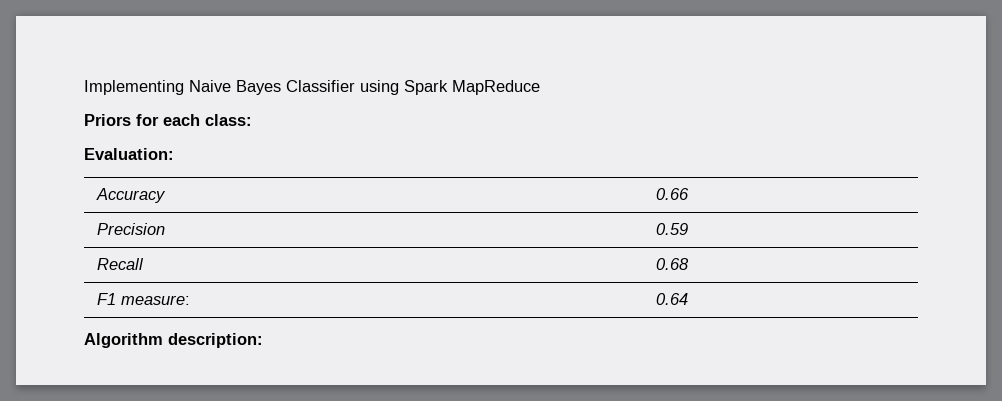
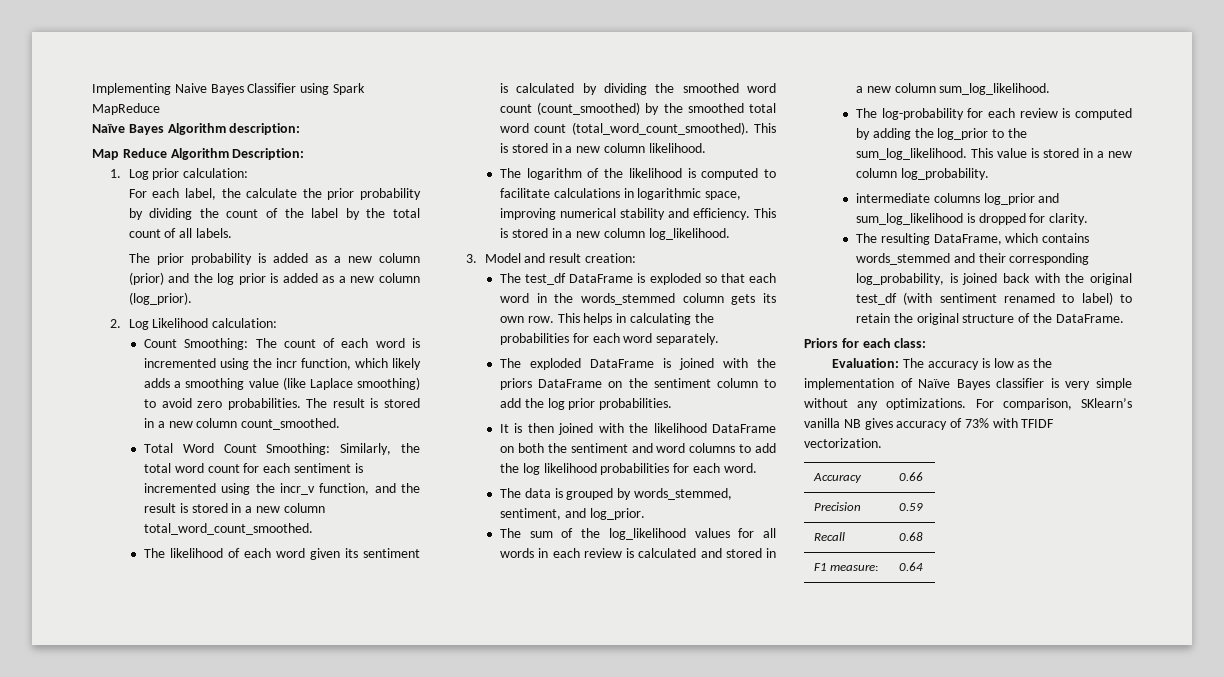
(540, 87) none -> [92,123,301,135] [92,148,305,160] [110,168,249,180] [128,188,421,200] [128,208,421,220] [128,228,232,238] [128,253,421,265] [128,272,420,285] [128,292,192,305] [110,318,278,330] [144,338,420,350] [144,358,421,370] [144,377,420,390] [144,398,420,410] [144,418,341,430] [144,443,420,455] [144,463,363,473] [144,483,420,495] [144,503,325,513] [144,523,314,535] [144,548,420,560] [500,83,776,95] [500,102,776,115] [500,122,776,135] [500,143,706,153] [500,168,776,180] [500,188,742,200] [500,208,776,220] [500,228,730,240] [466,253,636,263] [500,273,776,285] [500,293,776,305] [500,313,714,325] [500,333,720,345] [500,358,776,370] [500,378,776,390] [500,398,673,410] [500,423,776,435] [500,443,776,453] [500,463,757,475] [500,488,732,500] [500,508,645,520] [500,528,776,540] [500,548,776,558] [856,83,1051,95] [856,108,1132,120] [856,128,1027,140] [856,148,1132,160] [856,168,989,180] [856,193,1060,205] [856,213,1089,225] [856,233,1090,245] [856,253,1090,265] [856,273,1132,285] [856,292,1132,305] [856,313,1124,325] // Naïve Bayes Algorithm description: // Map Reduce Algorithm Description: // 1. Log prior calculation: // For each label, the calculate the prior probability by dividing the count of the label by the total count of all labels. // The prior probability is added as a new column (prior) and the log prior is added as a new column (log_prior). // 2. Log Likelihood calculation: // Count Smoothing: The count of each word is incremented using the incr function, which likely adds a smoothing value (like Laplace smoothing) to avoid zero probabilities. The result is stored in a new column count_smoothed. // Total Word Count Smoothing: Similarly, the total word count for each sentiment is incremented using the incr_v function, and the result is stored in a new column total_word_count_smoothed. // The likelihood of each word given its sentiment is calculated by dividing the smoothed word count (count_smoothed) by the smoothed total word count (total_word_count_smoothed). This is stored in a new column likelihood. // The logarithm of the likelihood is computed to facilitate calculations in logarithmic space, improving numerical stability and efficiency. This is stored in a new column log_likelihood. // 3. Model and result creation: // The test_df DataFrame is exploded so that each word in the words_stemmed column gets its own row. This helps in calculating the probabilities for each word separately. // The exploded DataFrame is joined with the priors DataFrame on the sentiment column to add the log prior probabilities. // It is then joined with the likelihood DataFrame on both the sentiment and word columns to add the log likelihood probabilities for each word. // The data is grouped by words_stemmed, sentiment, and log_prior. // The sum of the log_likelihood values for all words in each review is calculated and stored in a new column sum_log_likelihood. // The log-probability for each review is computed by adding the log_prior to the sum_log_likelihood. This value is stored in a new column log_probability. // intermediate columns log_prior and sum_log_likelihood is dropped for clarity. // The resulting DataFrame, which contains words_stemmed and their corresponding log_probability, is joined back with the original test_df (with sentiment renamed to label) to retain the original structure of the DataFrame.
(174, 154) none -> [903,358,1053,370] [804,378,1132,390] [804,398,1132,410] [804,418,1055,430] [804,438,882,448] The accuracy is low as the implementation of Naïve Bayes classifier is very simple without any optimizations. For comparison, SKlearn’s vanilla NB gives accuracy of 73% with TFIDF vectorization.
[84,333,263,348] // Algorithm description: -> (923, 566) none

